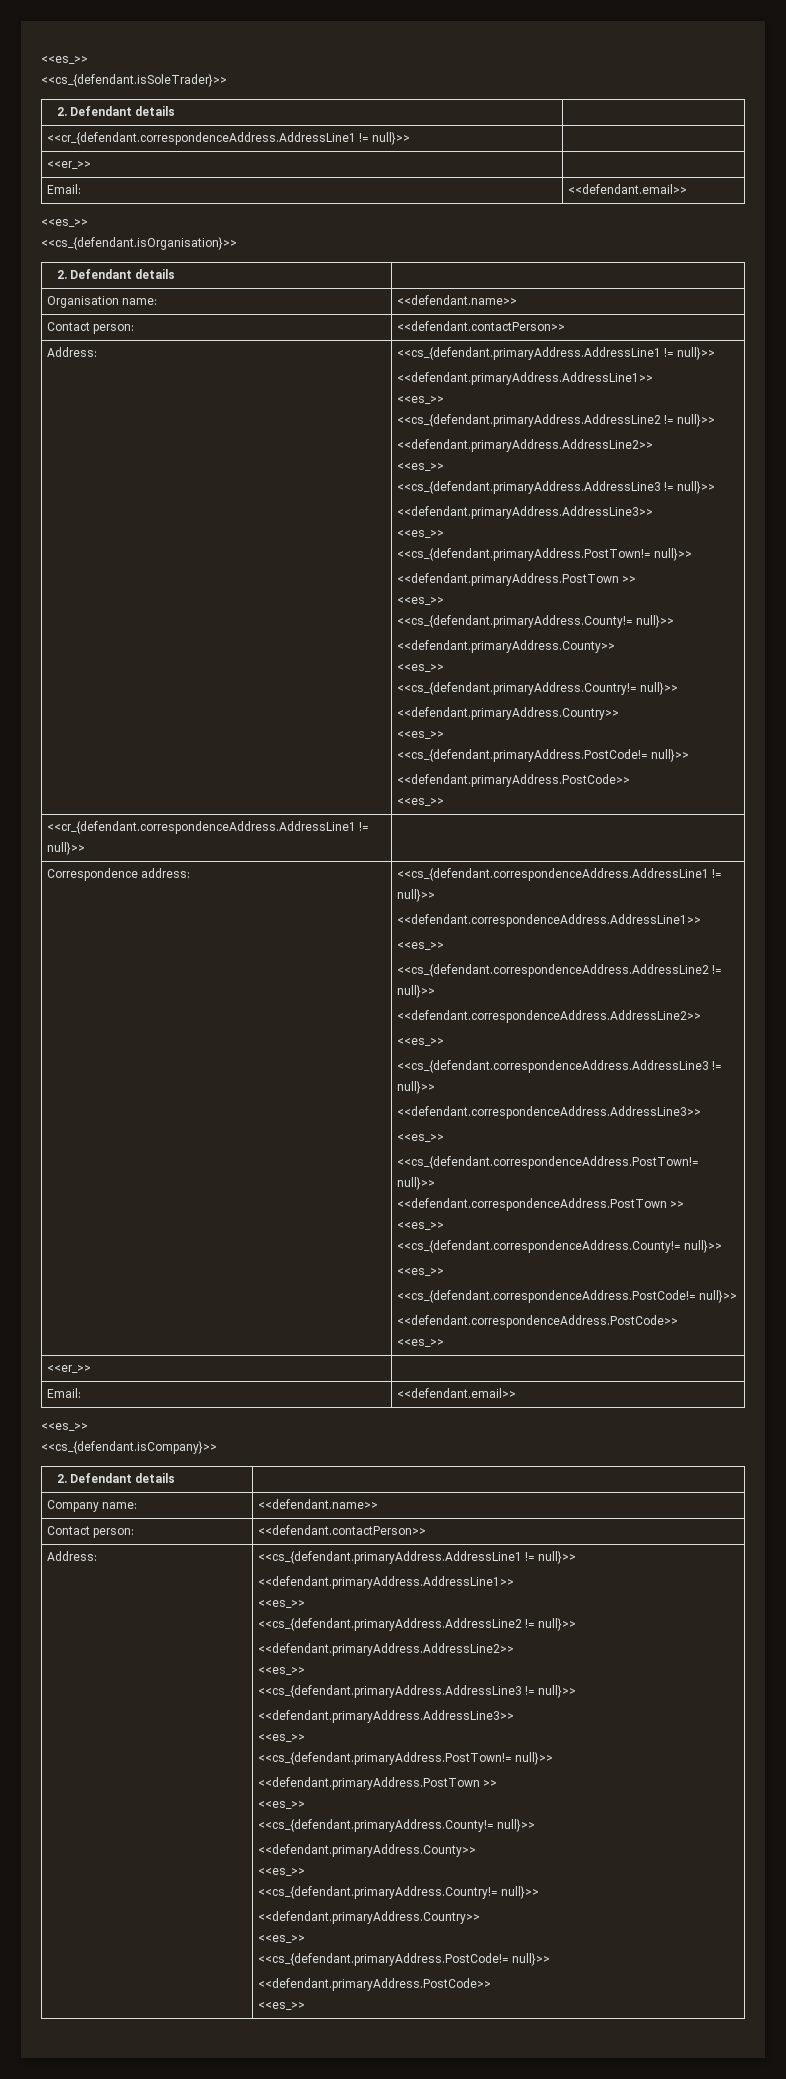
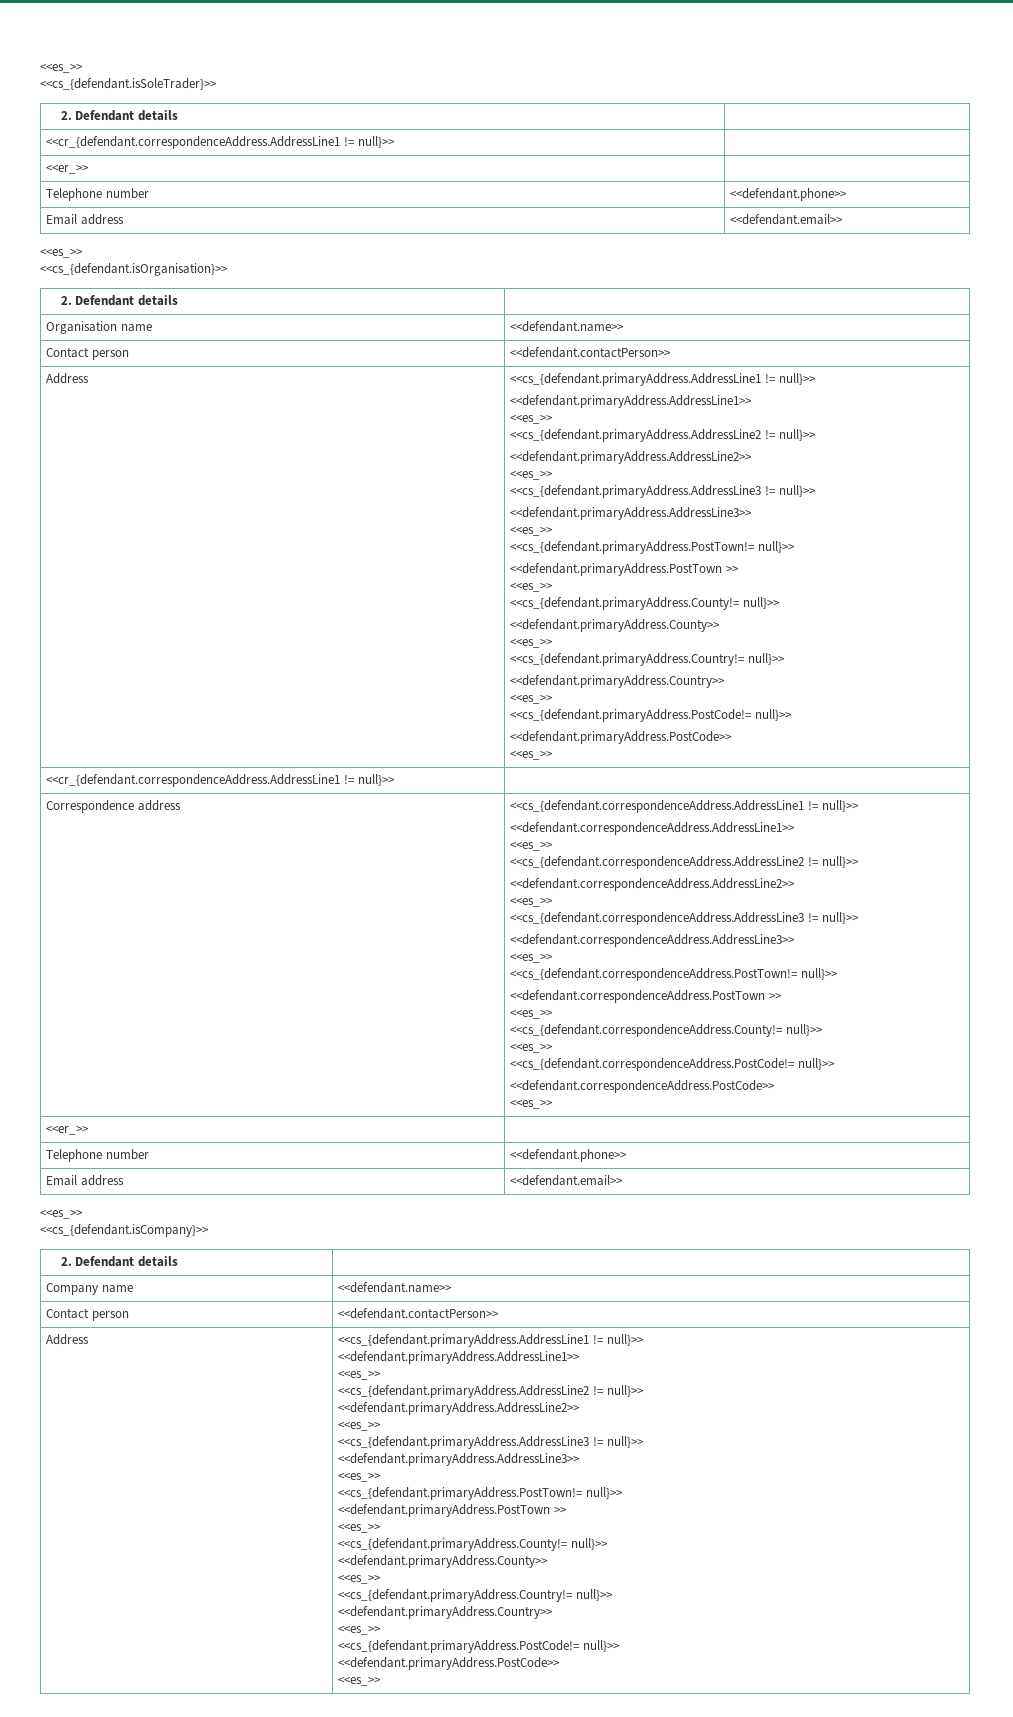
[46,184,81,194] Email: -> [46,188,149,201] [730,188,848,201] [46,214,124,225] Telephone number | <<defendant.phone>> // Email address
[121,298,157,305] [396,295,517,305] [46,322,134,334] [396,321,565,331] [46,347,97,357] name: | <<defendant.name>> // Contact person: | <<defendant.contactPerson>> // Address: -> [120,324,152,332] [510,321,625,332] [46,347,129,360] [510,347,672,358] [46,373,90,384] name | <<defendant.name>> // Contact person | <<defendant.contactPerson>> // Address
[140,868,190,878] address: -> [137,800,181,811] address
[46,1388,81,1398] Email: -> [46,1149,149,1162] [510,1149,628,1162] [46,1175,124,1186] Telephone number | <<defendant.phone>> // Email address
[101,1502,137,1509] [257,1499,378,1509] [46,1526,134,1538] [257,1525,426,1535] [46,1551,97,1561] name: | <<defendant.name>> // Contact person: | <<defendant.contactPerson>> // Address: -> [101,1285,133,1293] [338,1282,453,1293] [46,1308,129,1321] [338,1308,500,1319] [46,1334,90,1345] name | <<defendant.name>> // Contact person | <<defendant.contactPerson>> // Address

